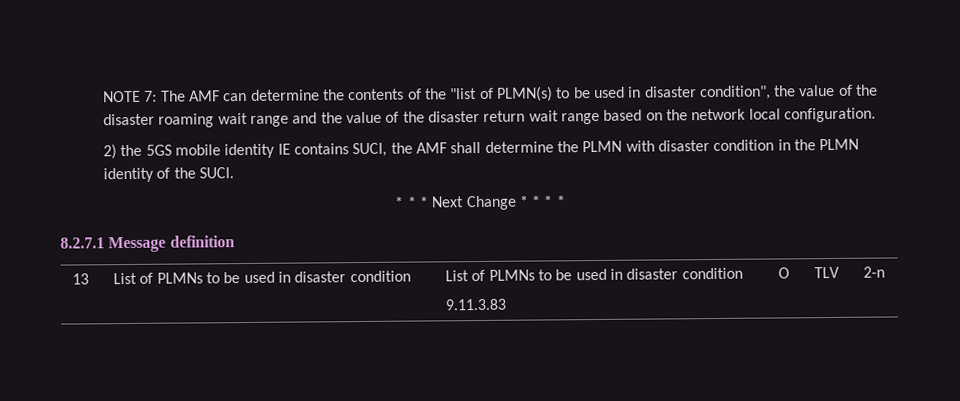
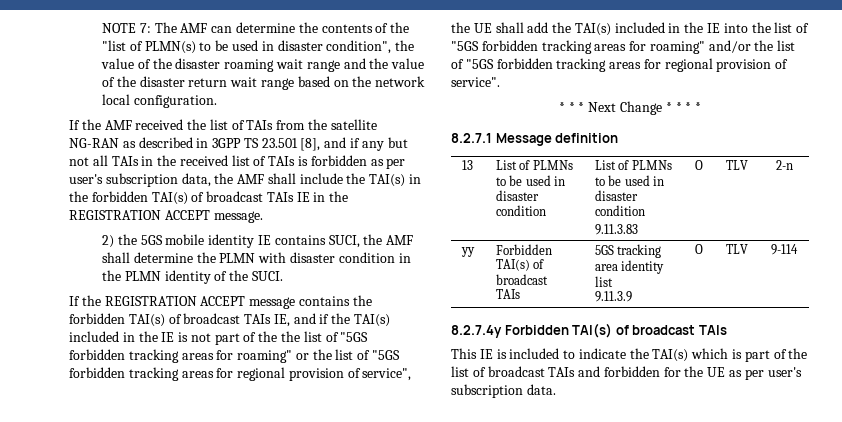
(876, 115) none -> [69,119,377,130] [69,137,408,151] [69,155,406,169] [69,173,422,187] [69,191,349,205] [69,210,263,223] // If the AMF received the list of TAIs from the satellite NG-RAN as described in 3GPP TS 23.501 [8], and if any but not all TAIs in the received list of TAIs is forbidden as per user's subscription data, the AMF shall include the TAI(s) in the forbidden TAI(s) of broadcast TAIs IE in the REGISTRATION ACCEPT message.
(235, 173) none -> [69,295,372,309] [69,313,391,327] [69,331,369,345] [69,349,401,363] [69,367,412,381] [451,22,810,36] [451,40,796,54] [451,58,789,72] [451,77,500,87] // If the REGISTRATION ACCEPT message contains the forbidden TAI(s) of broadcast TAIs IE, and if the TAI(s) included in the IE is not part of the the list of "5GS forbidden tracking areas for roaming" or the list of "5GS forbidden tracking areas for regional provision of service", the UE shall add the TAI(s) included in the IE into the list of "5GS forbidden tracking areas for roaming" and/or the list of "5GS forbidden tracking areas for regional provision of service".
(885, 272) none -> [460,247,475,257] [495,244,552,255] [495,259,545,271] [495,274,548,285] [495,289,520,299] [594,244,662,258] [594,260,665,274] [594,276,613,287] [594,291,632,302] [695,244,703,254] [726,244,748,254] [771,244,798,255] [451,323,727,338] [451,348,808,362] [451,366,802,380] [451,384,556,398] // yy | Forbidden TAI(s) of broadcast TAIs | 5GS tracking area identity list // 9.11.3.9 | O | TLV | 9-114 // 8.2.7.4y Forbidden TAI(s) of broadcast TAIs // This IE is included to indicate the TAI(s) which is part of the list of broadcast TAIs and forbidden for the UE as per user's subscription data.

